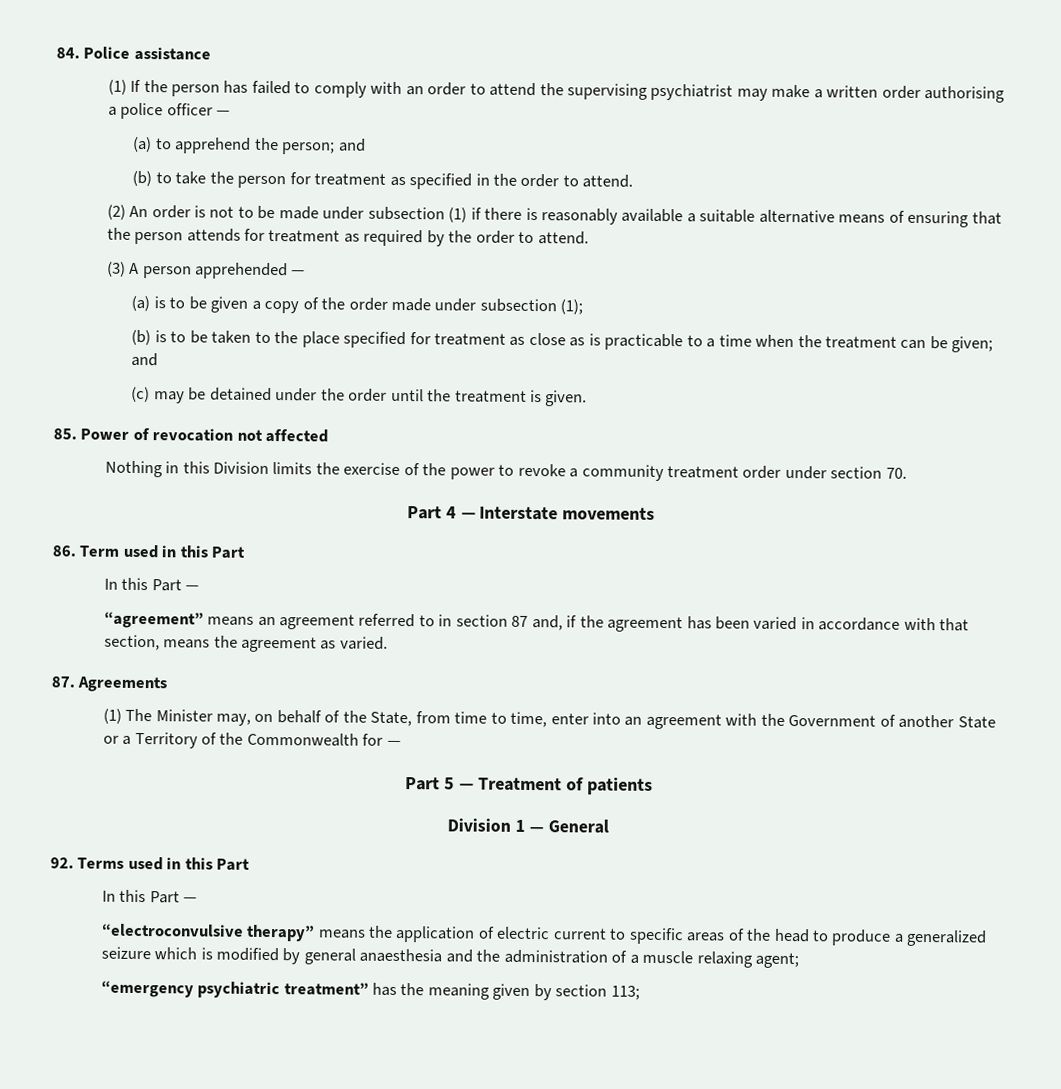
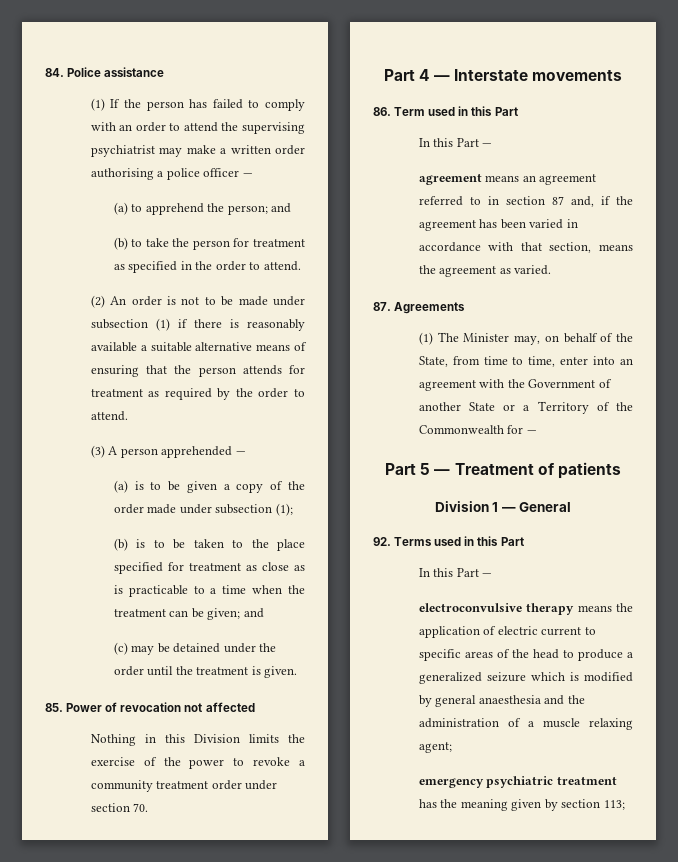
[103,611,204,629] “agreement” -> [418,173,482,185] agreement
[100,923,316,942] “electroconvulsive therapy” -> [418,603,575,615] electroconvulsive therapy
[100,980,369,999] “emergency psychiatric treatment” -> [418,776,617,788] emergency psychiatric treatment

